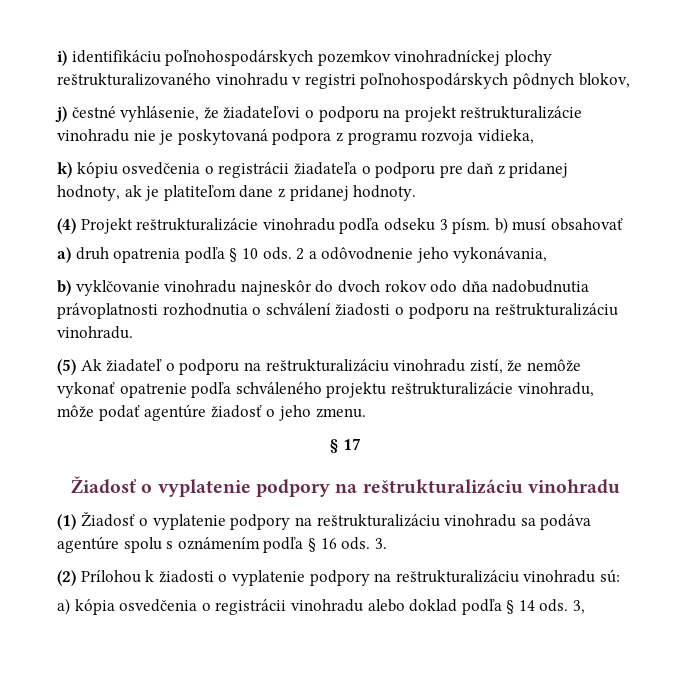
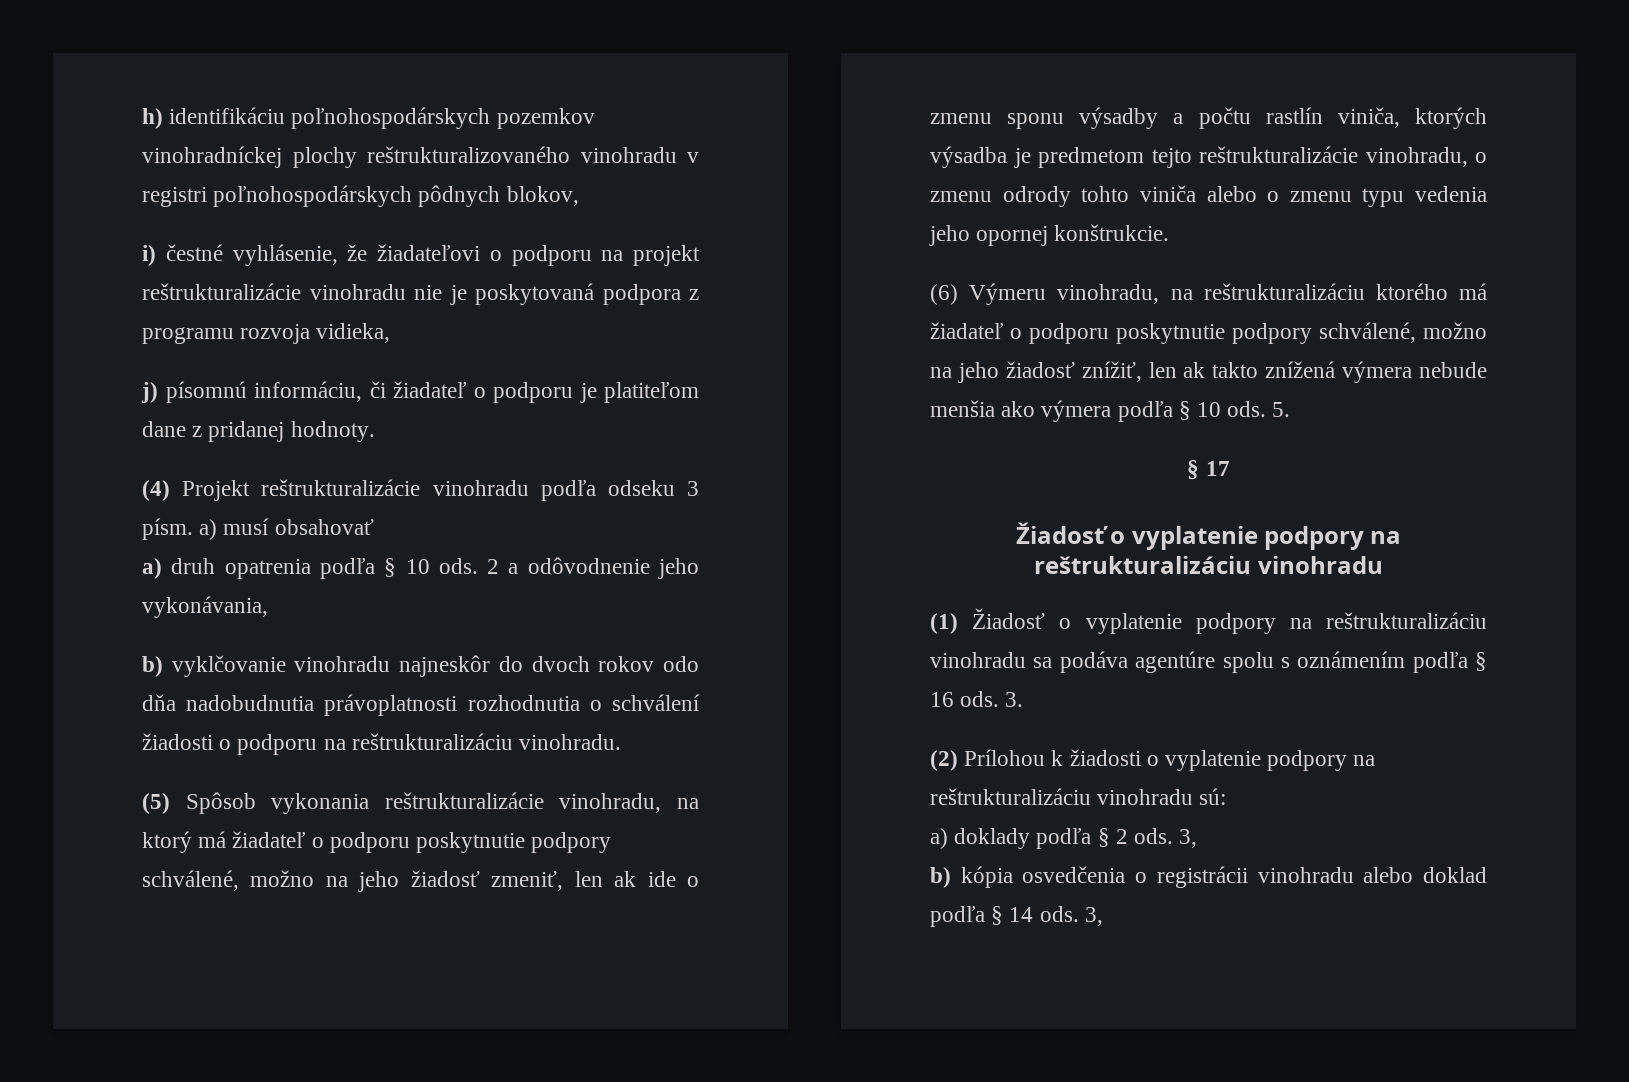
[57,50,67,66] i) -> [142,108,163,129] h)
[55,106,67,122] j) -> [142,245,156,266] i)
[57,162,569,178] [57,185,142,201] k) kópiu osvedčenia o registrácii žiadateľa o podporu pre daň z pridanej hodnoty, ak -> [141,381,573,403] j) písomnú informáciu, či žiadateľ o podporu
[494,217,508,234] b) -> [199,519,218,540] a)
[80,359,581,375] [57,382,594,398] [57,404,366,421] Ak žiadateľ o podporu na reštrukturalizáciu vinohradu zistí, že nemôže vykonať opatrenie podľa schváleného projektu reštrukturalizácie vinohradu, môže podať agentúre žiadosť o jeho zmenu. -> [185,792,699,814] [142,831,612,853] [142,870,700,892] [930,107,1487,129] [930,146,1487,168] [930,185,1487,207] [929,224,1170,246] [930,283,1487,305] [930,322,1487,344] [930,361,1487,383] [930,400,1291,422] Spôsob vykonania reštrukturalizácie vinohradu, na ktorý má žiadateľ o podporu poskytnutie podpory schválené, možno na jeho žiadosť zmeniť, len ak ide o zmenu sponu výsadby a počtu rastlín viniča, ktorých výsadba je predmetom tejto reštrukturalizácie vinohradu, o zmenu odrody tohto viniča alebo o zmenu typu vedenia jeho opornej konštrukcie. // (6) Výmeru vinohradu, na reštrukturalizáciu ktorého má žiadateľ o podporu poskytnutie podpory schválené, možno na jeho žiadosť znížiť, len ak takto znížená výmera nebude menšia ako výmera podľa § 10 ods. 5.
(70, 606) none -> [954,828,1198,849] [930,867,951,888] doklady podľa § 2 ods. 3, // b)

